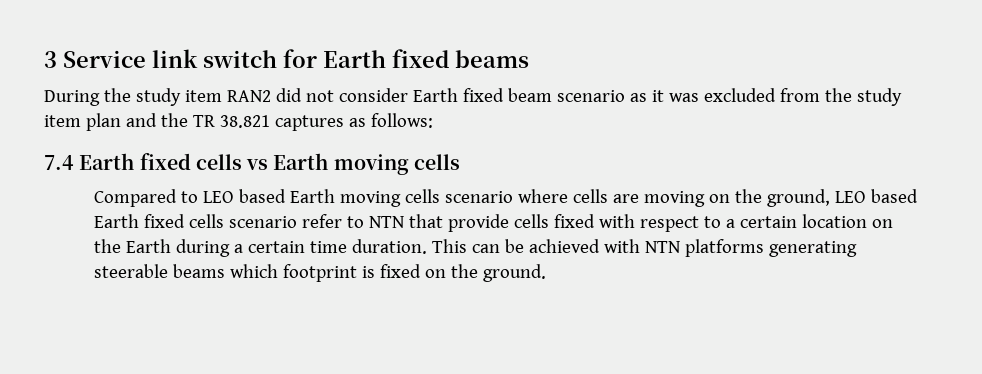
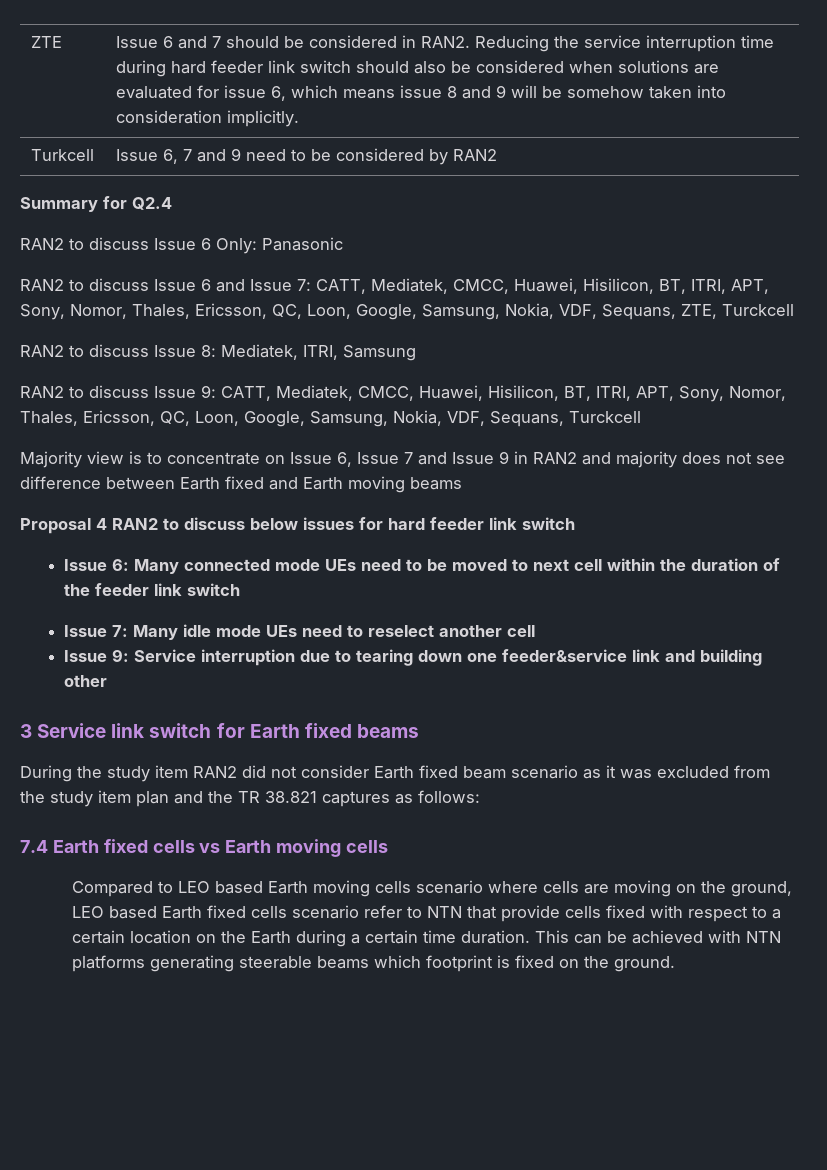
(44, 59) none -> [30,36,62,48] [115,35,774,52] [115,60,719,77] [115,85,726,101] [115,110,299,127] [30,149,94,161] [115,148,497,165] [20,196,172,212] [20,237,343,254] [20,278,769,294] [20,303,794,320] [20,344,416,361] [20,385,786,402] [20,410,641,427] [20,451,785,468] [20,476,462,493] [20,517,575,534] [64,558,781,574] [64,583,241,596] [64,624,536,640] [64,649,763,666] [64,675,108,687] ZTE | Issue 6 and 7 should be considered in RAN2. Reducing the service interruption time during hard feeder link switch should also be considered when solutions are evaluated for issue 6, which means issue 8 and 9 will be somehow taken into consideration implicitly. // Turkcell | Issue 6, 7 and 9 need to be considered by RAN2 // Summary for Q2.4 // RAN2 to discuss Issue 6 Only: Panasonic // RAN2 to discuss Issue 6 and Issue 7: CATT, Mediatek, CMCC, Huawei, Hisilicon, BT, ITRI, APT, Sony, Nomor, Thales, Ericsson, QC, Loon, Google, Samsung, Nokia, VDF, Sequans, ZTE, Turckcell // RAN2 to discuss Issue 8: Mediatek, ITRI, Samsung // RAN2 to discuss Issue 9: CATT, Mediatek, CMCC, Huawei, Hisilicon, BT, ITRI, APT, Sony, Nomor, Thales, Ericsson, QC, Loon, Google, Samsung, Nokia, VDF, Sequans, Turckcell // Majority view is to concentrate on Issue 6, Issue 7 and Issue 9 in RAN2 and majority does not see difference between Earth fixed and Earth moving beams // Proposal 4 RAN2 to discuss below issues for hard feeder link switch // Issue 6: Many connected mode UEs need to be moved to next cell within the duration of the feeder link switch // Issue 7: Many idle mode UEs need to reselect another cell // Issue 9: Service interruption due to tearing down one feeder&service link and building other //

